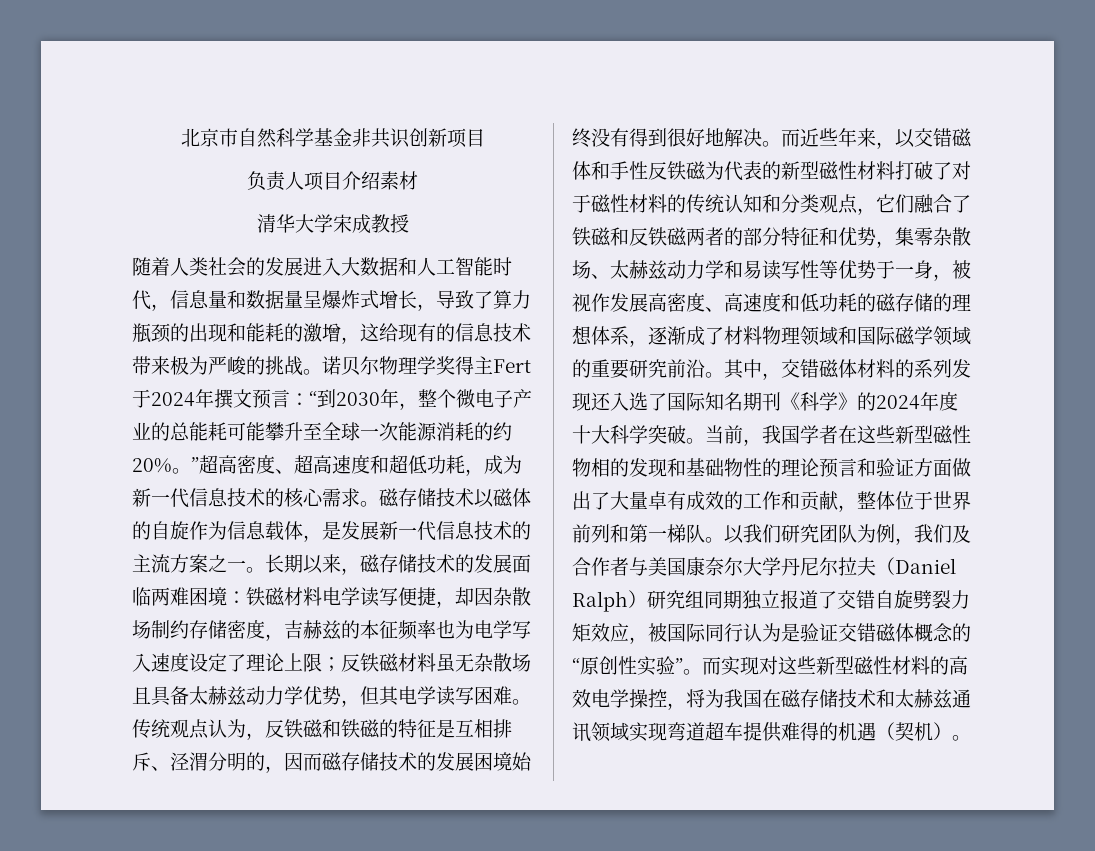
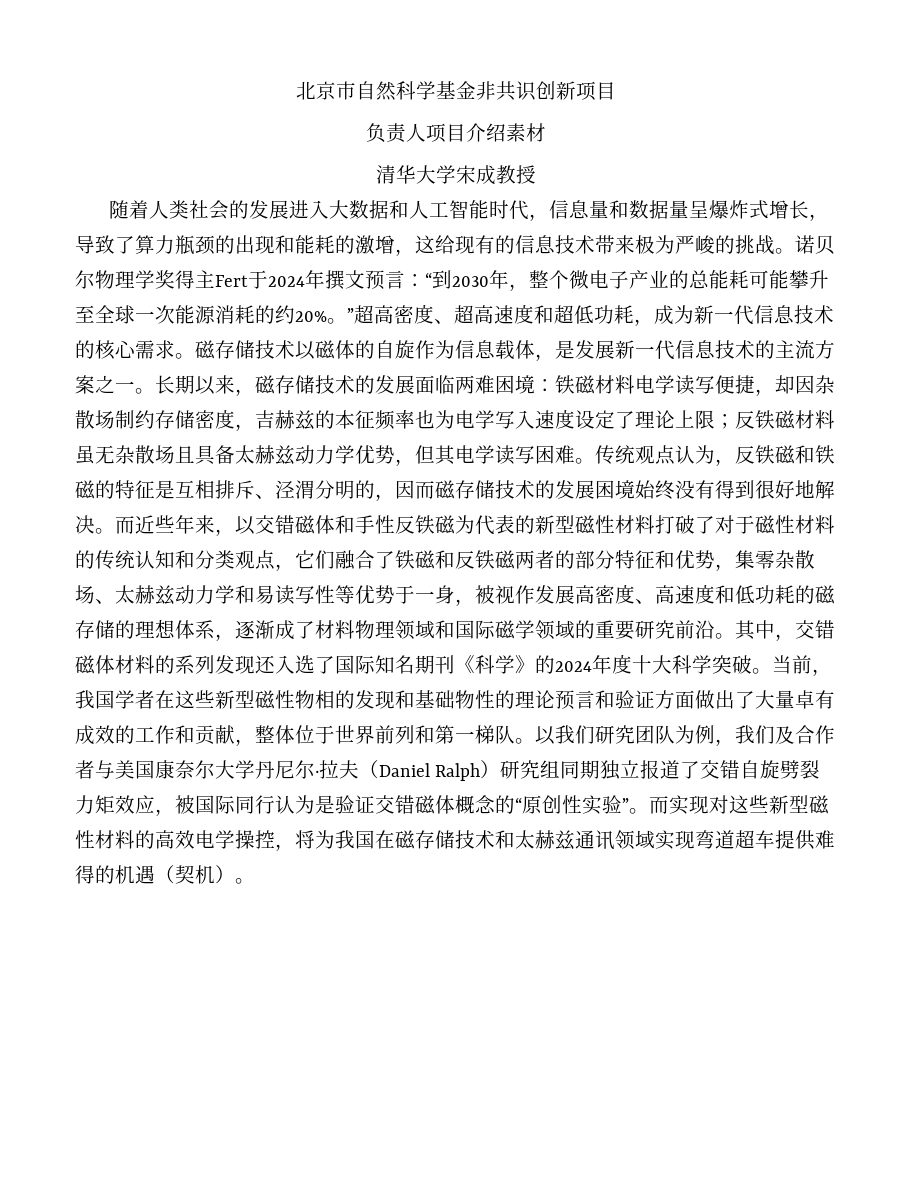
(838, 566) none -> [315,770,319,777] ·

